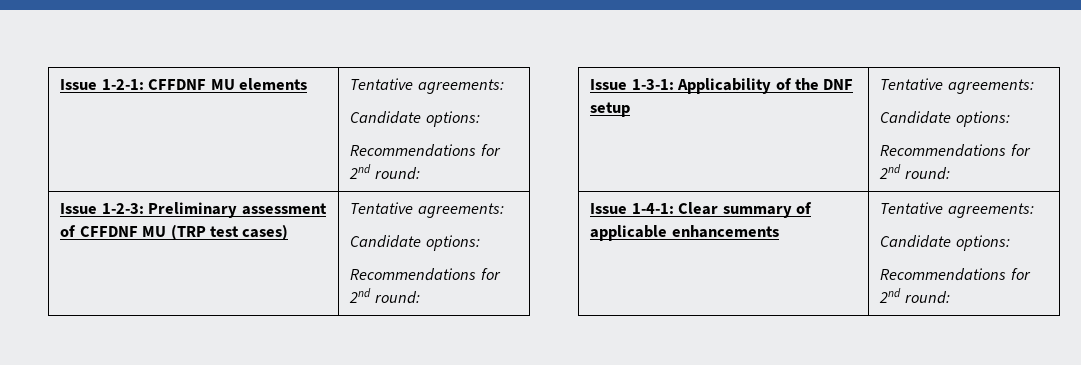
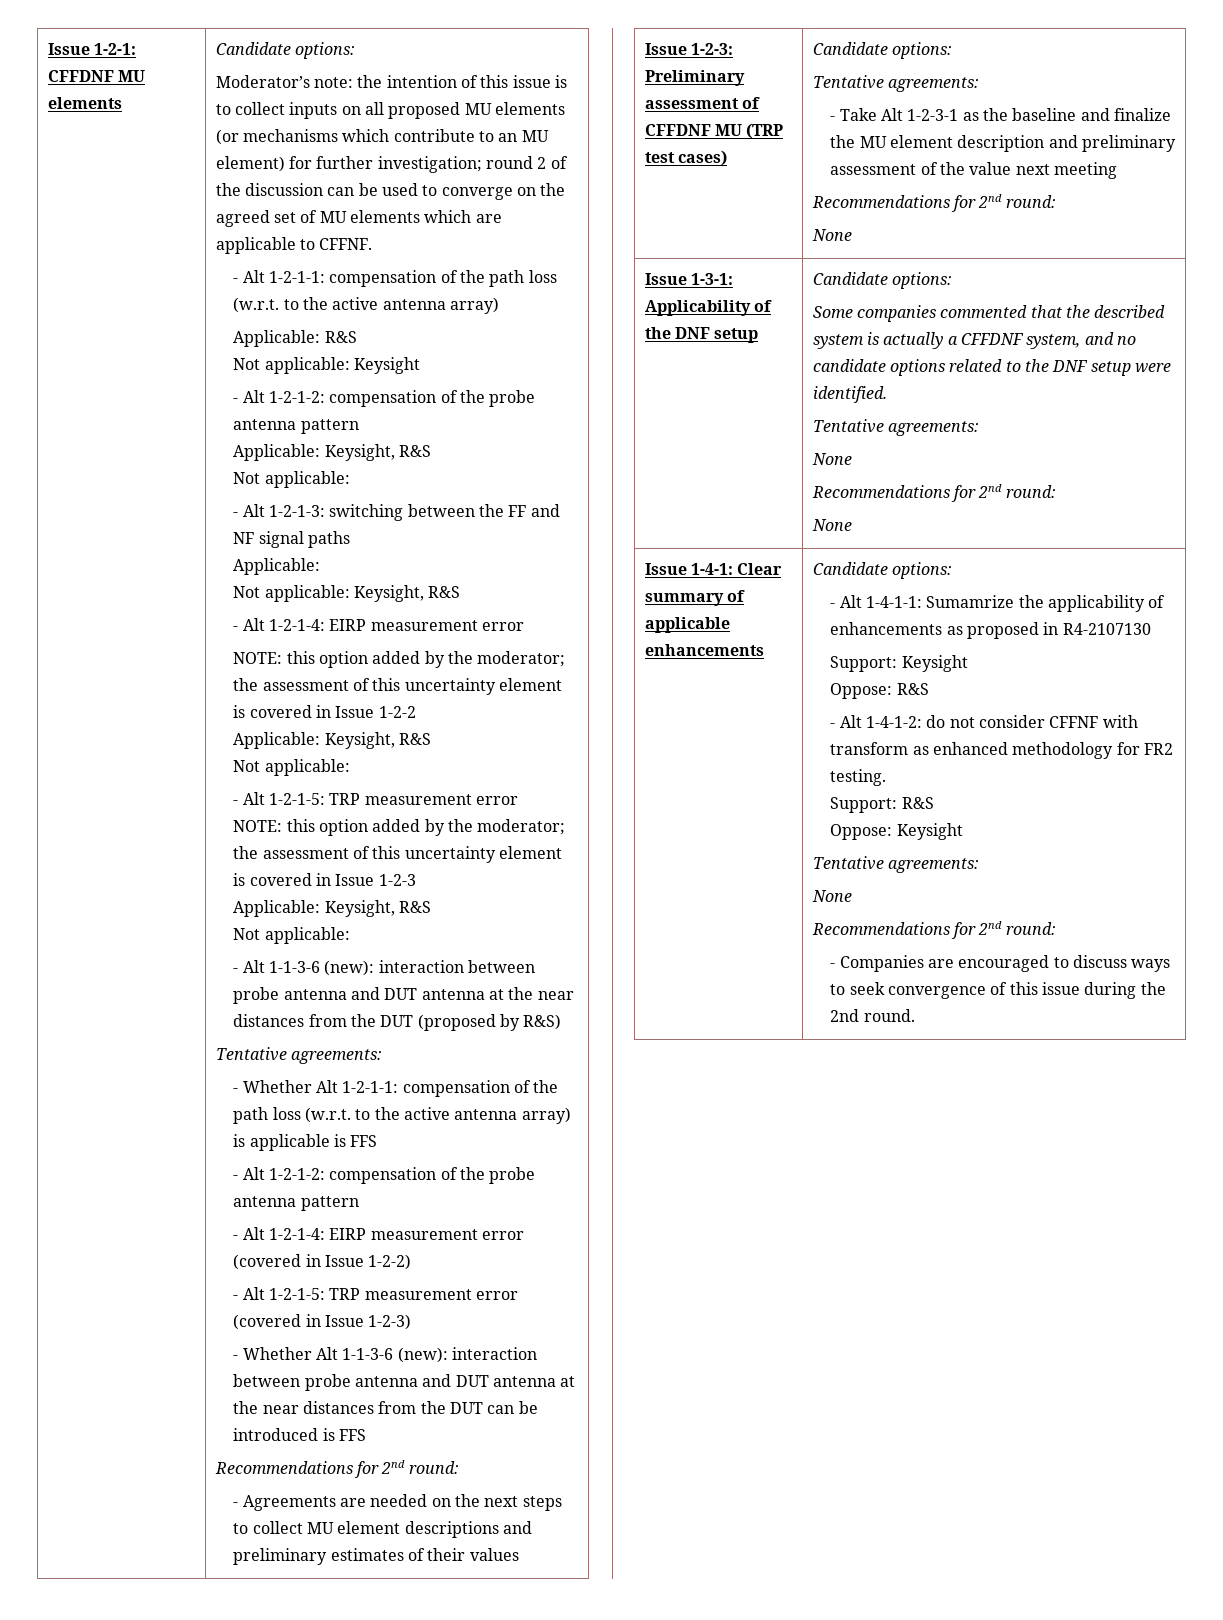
[350,78,504,94] [350,111,480,127] [350,144,501,157] [349,164,420,180] Tentative agreements: // Candidate options: // Recommendations for 2nd round: -> [215,42,356,59] [215,75,568,88] [215,102,566,119] [215,129,549,145] [215,156,568,173] [215,183,566,200] [215,210,502,227] [215,237,373,254] [233,270,557,287] [233,297,500,314] [233,330,357,347] [233,357,421,374] [233,390,536,407] [233,419,359,434] [233,444,432,461] [233,471,350,488] [233,504,560,521] [233,531,351,548] [233,558,321,575] [233,585,461,602] [233,618,525,631] [233,651,566,668] [233,678,563,695] [233,705,416,718] [233,732,432,749] [233,759,350,776] [233,792,519,805] [233,819,566,836] [233,846,563,863] [233,873,416,886] [233,900,432,917] [233,927,350,944] [233,960,536,976] [233,987,574,1004] [233,1014,562,1031] [215,1047,383,1064] [233,1080,559,1097] [233,1107,571,1124] [233,1134,378,1151] [233,1167,536,1184] [233,1196,359,1211] [233,1227,525,1240] [233,1254,412,1270] [233,1287,519,1300] [233,1314,412,1330] [233,1347,538,1363] [233,1374,576,1391] [233,1401,538,1414] [233,1428,367,1441] [214,1460,459,1478] [233,1494,562,1511] [233,1521,533,1538] [233,1548,519,1565] Candidate options: // Moderator’s note: the intention of this issue is to collect inputs on all proposed MU elements (or mechanisms which contribute to an MU element) for further investigation; round 2 of the discussion can be used to converge on the agreed set of MU elements which are applicable to CFFNF. // - Alt 1-2-1-1: compensation of the path loss (w.r.t. to the active antenna array) // Applicable: R&S // Not applicable: Keysight // - Alt 1-2-1-2: compensation of the probe antenna pattern // Applicable: Keysight, R&S // Not applicable: // - Alt 1-2-1-3: switching between the FF and NF signal paths // Applicable: // Not applicable: Keysight, R&S // - Alt 1-2-1-4: EIRP measurement error // NOTE: this option added by the moderator; the assessment of this uncertainty element is covered in Issue 1-2-2 // Applicable: Keysight, R&S // Not applicable: // - Alt 1-2-1-5: TRP measurement error // NOTE: this option added by the moderator; the assessment of this uncertainty element is covered in Issue 1-2-3 // Applicable: Keysight, R&S // Not applicable: // - Alt 1-1-3-6 (new): interaction between probe antenna and DUT antenna at the near distances from the DUT (proposed by R&S) // Tentative agreements: // - Whether Alt 1-2-1-1: compensation of the path loss (w.r.t. to the active antenna array) is applicable is FFS // - Alt 1-2-1-2: compensation of the probe antenna pattern // - Alt 1-2-1-4: EIRP measurement error (covered in Issue 1-2-2) // - Alt 1-2-1-5: TRP measurement error (covered in Issue 1-2-3) // - Whether Alt 1-1-3-6 (new): interaction between probe antenna and DUT antenna at the near distances from the DUT can be introduced is FFS // Recommendations for 2nd round: // - Agreements are needed on the next steps to collect MU element descriptions and preliminary estimates of their values
[350,202,504,218] [350,235,480,251] [350,268,501,281] [349,288,420,304] Tentative agreements: // Candidate options: // Recommendations for 2nd round: -> [812,42,953,59] [812,75,980,92] [830,108,1171,121] [830,135,1177,152] [830,162,1118,179] [811,194,1056,212] [811,229,852,241] Candidate options: // Tentative agreements: // - Take Alt 1-2-3-1 as the baseline and finalize the MU element description and preliminary assessment of the value next meeting // Recommendations for 2nd round: // None
[880,78,1034,94] [880,111,1010,127] [880,144,1031,157] [879,164,950,180] Tentative agreements: // Candidate options: // Recommendations for 2nd round: -> [812,272,953,289] [812,305,1166,322] [812,332,1137,349] [812,359,1172,376] [812,386,887,403] [812,419,980,436] [811,453,852,465] [811,484,1056,502] [811,519,852,531] Candidate options: // Some companies commented that the described system is actually a CFFDNF system, and no candidate options related to the DNF setup were identified. // Tentative agreements: // None // Recommendations for 2nd round: // None
[880,202,1034,218] [880,235,1010,251] [880,268,1031,281] [879,288,950,304] Tentative agreements: // Candidate options: // Recommendations for 2nd round: -> [812,562,953,579] [830,595,1166,612] [830,622,1151,639] [830,655,968,672] [830,683,929,699] [830,715,1138,728] [830,742,1174,759] [830,769,887,786] [830,797,934,813] [830,823,963,840] [812,856,980,873] [811,890,852,902] [811,921,1056,939] [830,955,1171,972] [830,982,1166,999] [830,1009,915,1022] Candidate options: // - Alt 1-4-1-1: Sumamrize the applicability of enhancements as proposed in R4-2107130 // Support: Keysight // Oppose: R&S // - Alt 1-4-1-2: do not consider CFFNF with transform as enhanced methodology for FR2 testing. // Support: R&S // Oppose: Keysight // Tentative agreements: // None // Recommendations for 2nd round: // - Companies are encouraged to discuss ways to seek convergence of this issue during the 2nd round.

